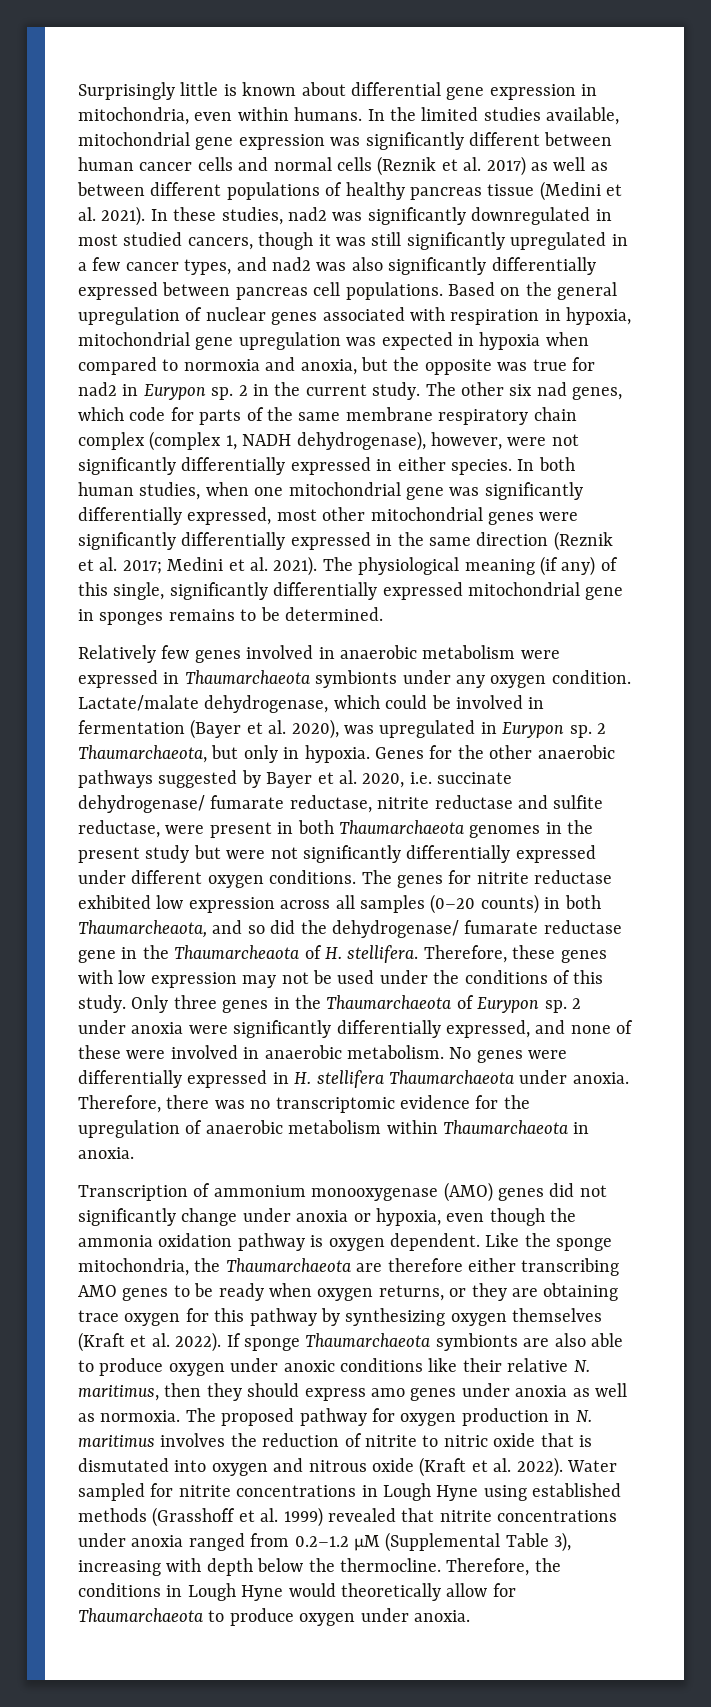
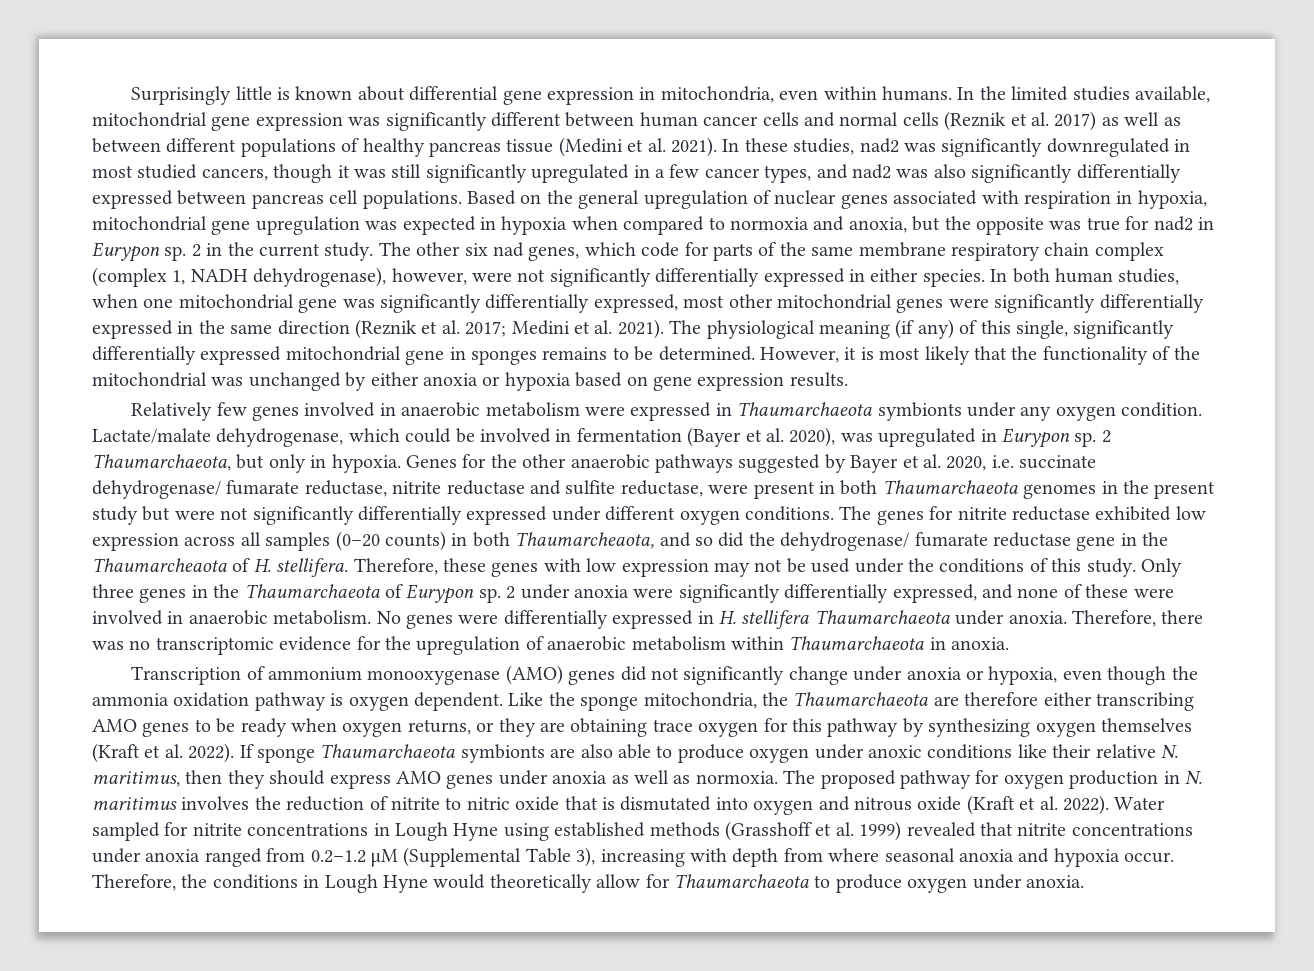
(383, 614) none -> [759,346,1200,365] [92,372,848,391] However, it is most likely that the functionality of the mitochondrial was unchanged by either anoxia or hypoxia based on gene expression results.
[371,1388,405,1397] amo -> [396,771,441,784] AMO
[257,1558,441,1572] below the thermocline. -> [783,848,1175,867] from where seasonal anoxia and hypoxia occur.

